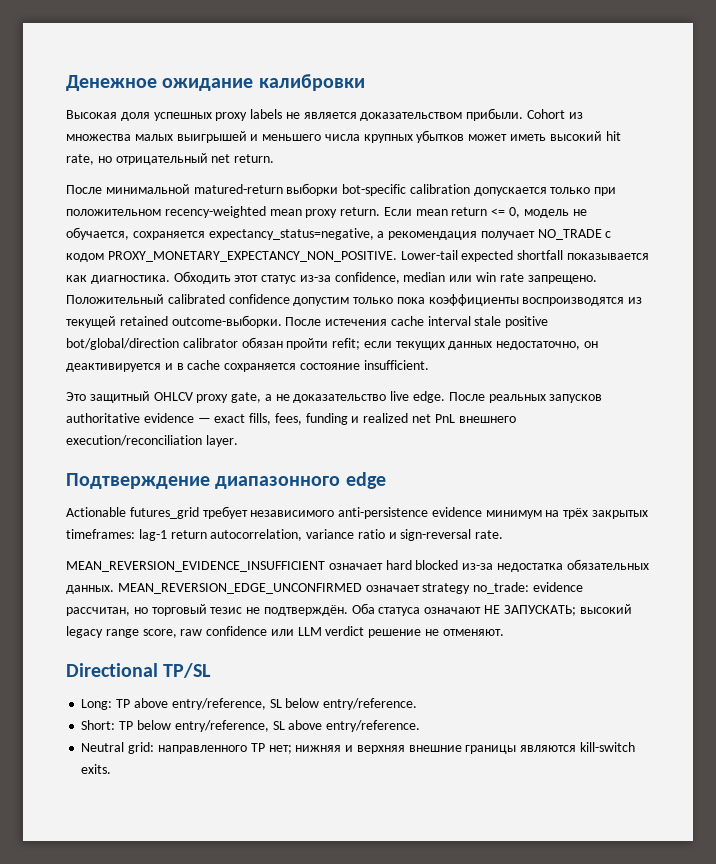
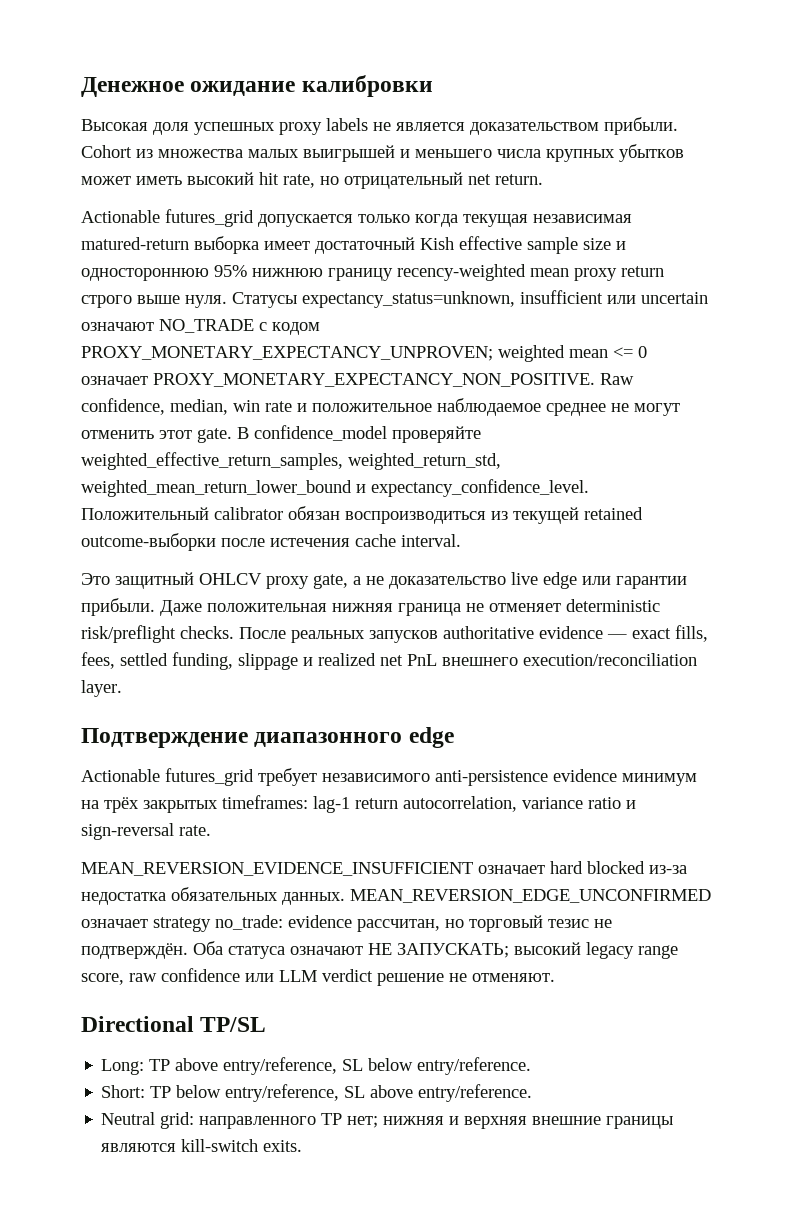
[66,183,617,196] [66,206,587,218] [66,227,612,240] [66,250,649,262] [66,271,597,284] [66,294,643,306] [66,315,549,328] [66,337,599,350] [66,360,429,372] После минимальной matured-return выборки bot-specific calibration допускается только при положительном recency-weighted mean proxy return. Если mean return <= 0, модель не обучается, сохраняется expectancy_status=negative, а рекомендация получает NO_TRADE с кодом PROXY_MONETARY_EXPECTANCY_NON_POSITIVE. Lower-tail expected shortfall показывается как диагностика. Обходить этот статус из-за confidence, median или win rate запрещено. Положительный calibrated confidence допустим только пока коэффициенты воспроизводятся из текущей retained outcome-выборки. После истечения cache interval stale positive bot/global/direction calibrator обязан пройти refit; если текущих данных недостаточно, он деактивируется и в cache сохраняется состояние insufficient. -> [81,209,632,227] [81,236,626,254] [81,264,664,281] [81,290,708,308] [81,319,320,335] [81,345,647,362] [81,373,634,387] [81,398,680,416] [81,425,481,443] [81,452,501,470] [81,479,589,497] [81,506,643,524] [81,533,461,551] Actionable futures_grid допускается только когда текущая независимая matured-return выборка имеет достаточный Kish effective sample size и одностороннюю 95% нижнюю границу recency-weighted mean proxy return строго выше нуля. Статусы expectancy_status=unknown, insufficient или uncertain означают NO_TRADE с кодом PROXY_MONETARY_EXPECTANCY_UNPROVEN; weighted mean <= 0 означает PROXY_MONETARY_EXPECTANCY_NON_POSITIVE. Raw confidence, median, win rate и положительное наблюдаемое среднее не могут отменить этот gate. В confidence_model проверяйте weighted_effective_return_samples, weighted_return_std, weighted_mean_return_lower_bound и expectancy_confidence_level. Положительный calibrator обязан воспроизводиться из текущей retained outcome-выборки после истечения cache interval.
[413,391,446,403] edge. -> [543,572,687,589] [81,598,660,616] [81,625,234,643] edge или гарантии прибыли. Даже положительная нижняя граница не отменяет deterministic risk/preflight checks.
[305,413,348,425] funding -> [120,652,298,670] settled funding, slippage

